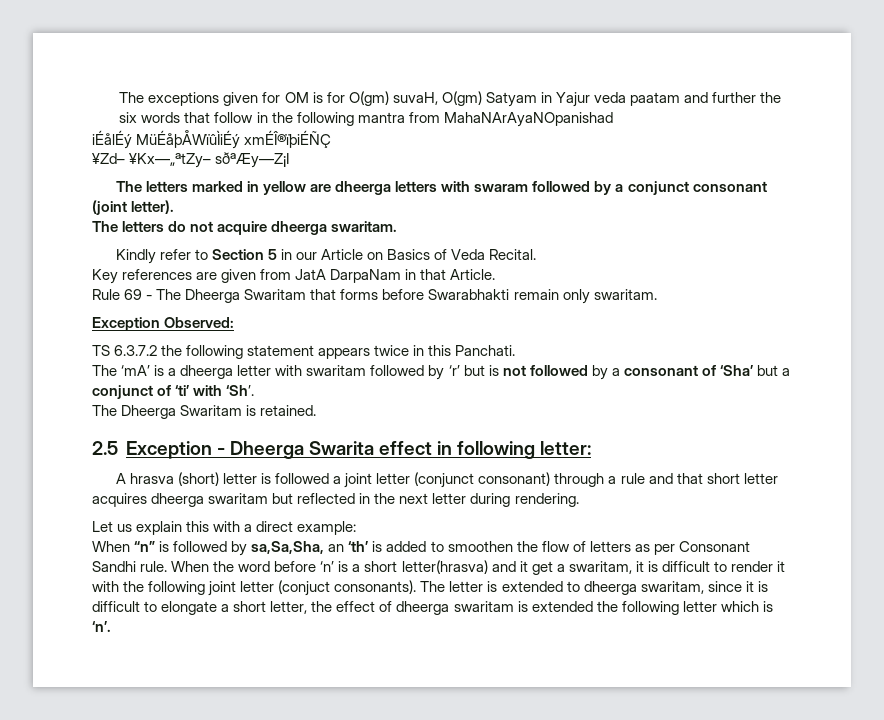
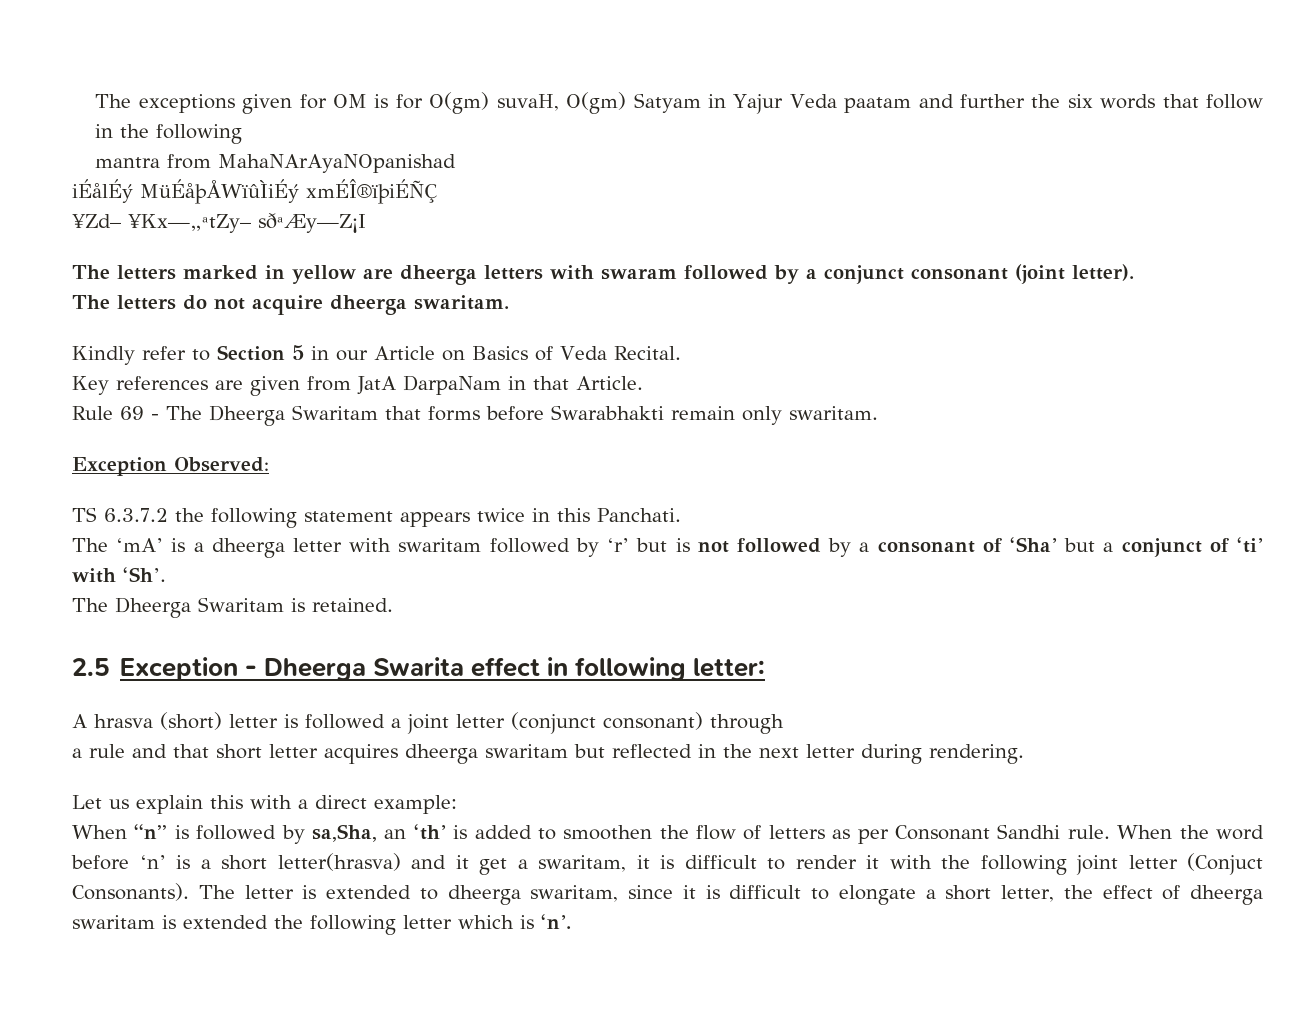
[593,92,626,103] veda -> [789,94,837,108] Veda
(354, 119) none -> (243, 134) //
(605, 480) none -> (784, 724) //
[251,541,325,554] sa,Sa,Sha, -> [311,824,377,842] sa,Sha,
[278,580,417,596] (conjuct consonants). -> [1187,853,1263,875] [72,883,189,901] (Conjuct Consonants).

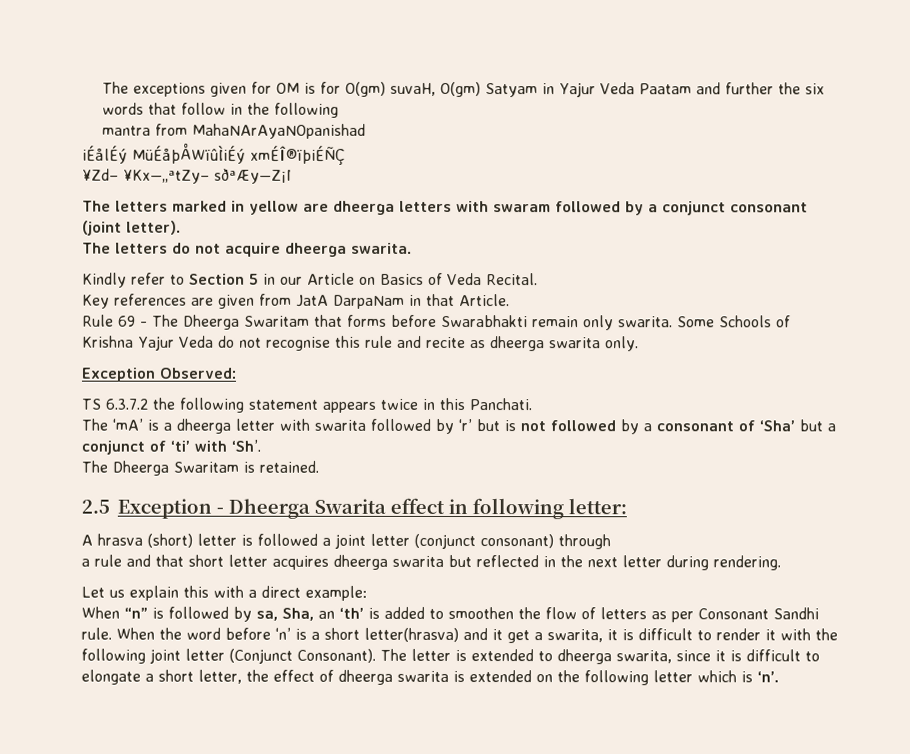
[844,97,912,113] paatam -> [638,83,692,95] Paatam
[414,295,509,310] swaritam. -> [351,242,412,254] swarita.
[789,406,878,420] swaritam. -> [618,315,791,328] [82,335,639,352] swarita. Some Schools of Krishna Yajur Veda do not recognise this rule and recite as dheerga swarita only.
[398,538,482,552] swaritam -> [314,419,366,431] swarita
[485,744,568,758] swaritam -> [392,555,444,567] swarita
[311,824,377,842] sa,Sha, -> [256,607,314,621] sa, Sha,
[538,855,626,872] swaritam, -> [547,629,603,643] swarita,
[1187,853,1263,875] [72,883,189,901] (Conjuct Consonants). -> [229,648,376,664] (Conjunct Consonant).
[530,885,619,902] swaritam, -> [616,650,672,664] swarita,
[72,915,268,929] swaritam is extended -> [397,670,553,683] swarita is extended on

